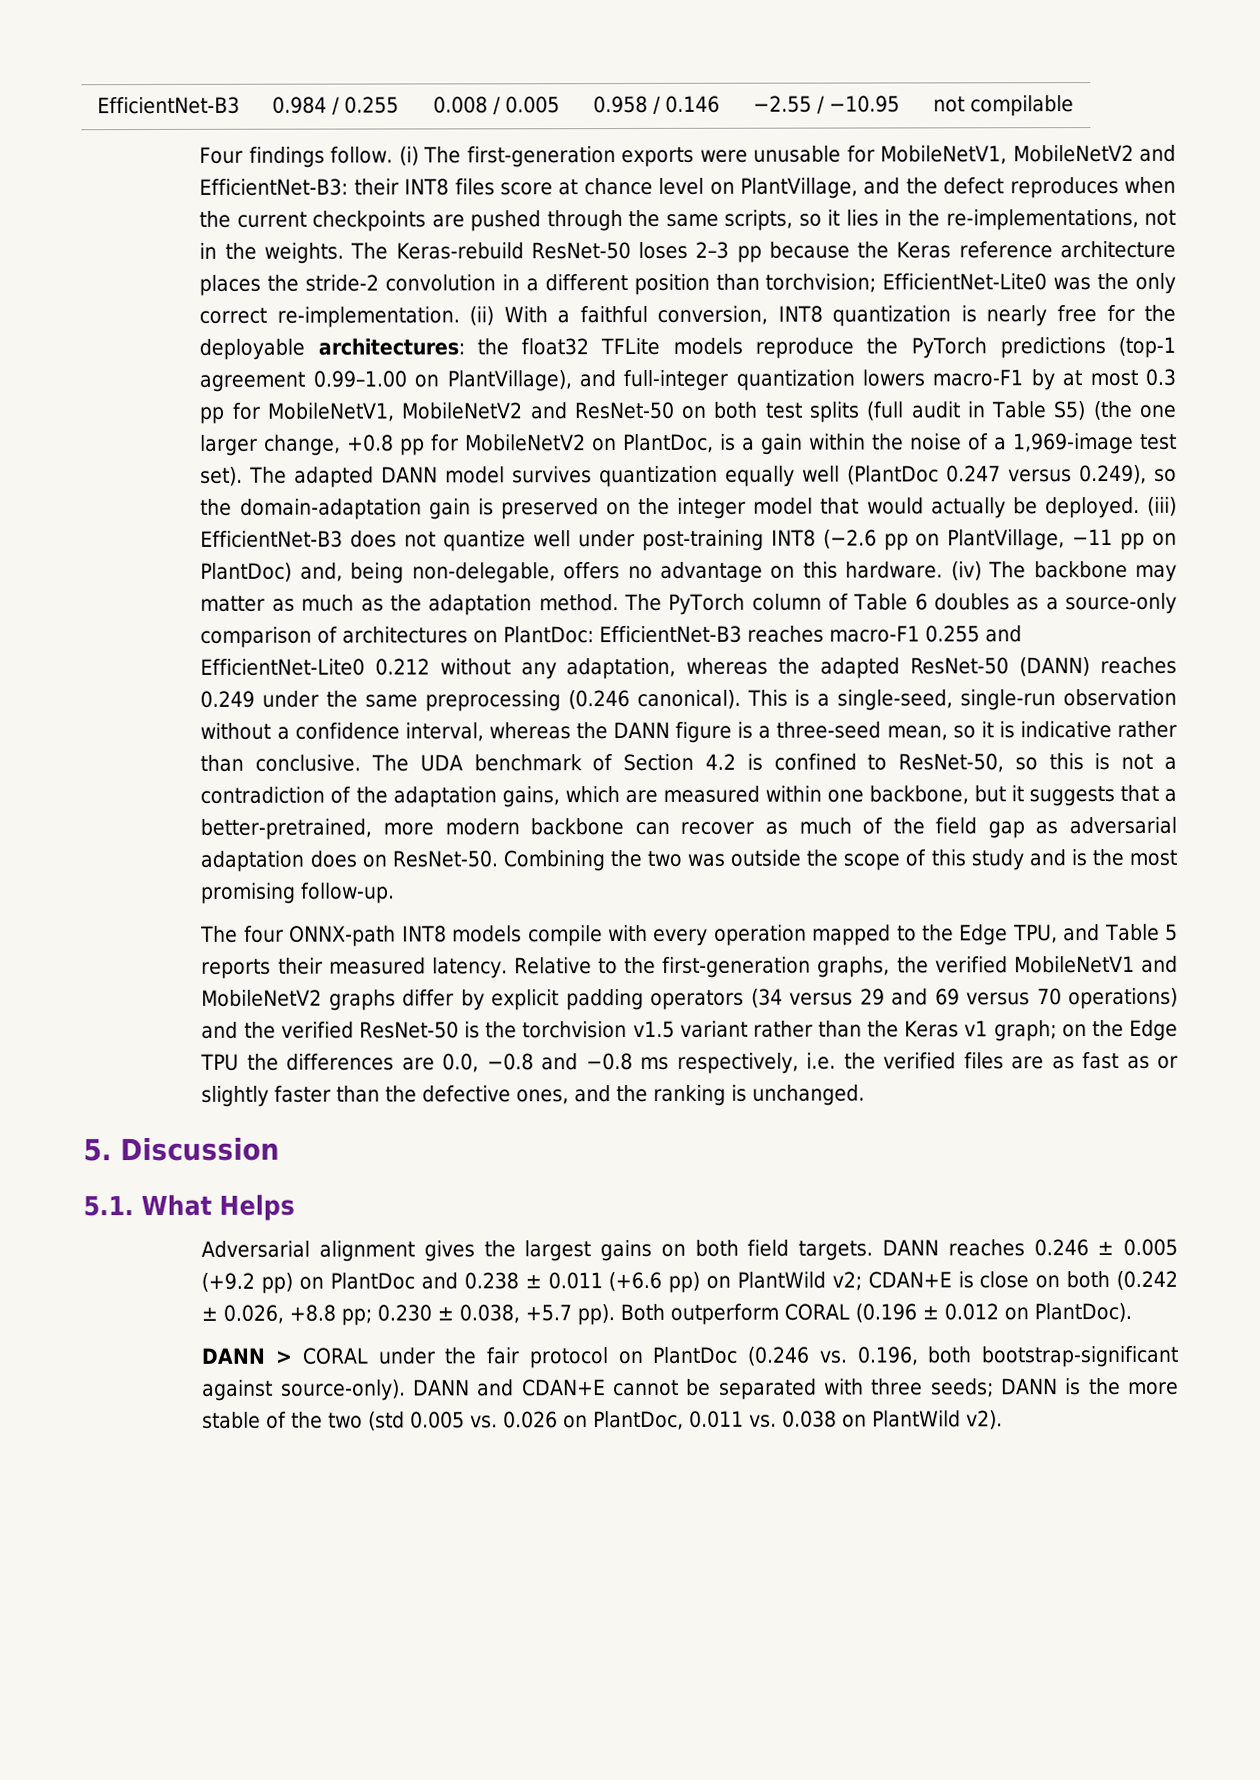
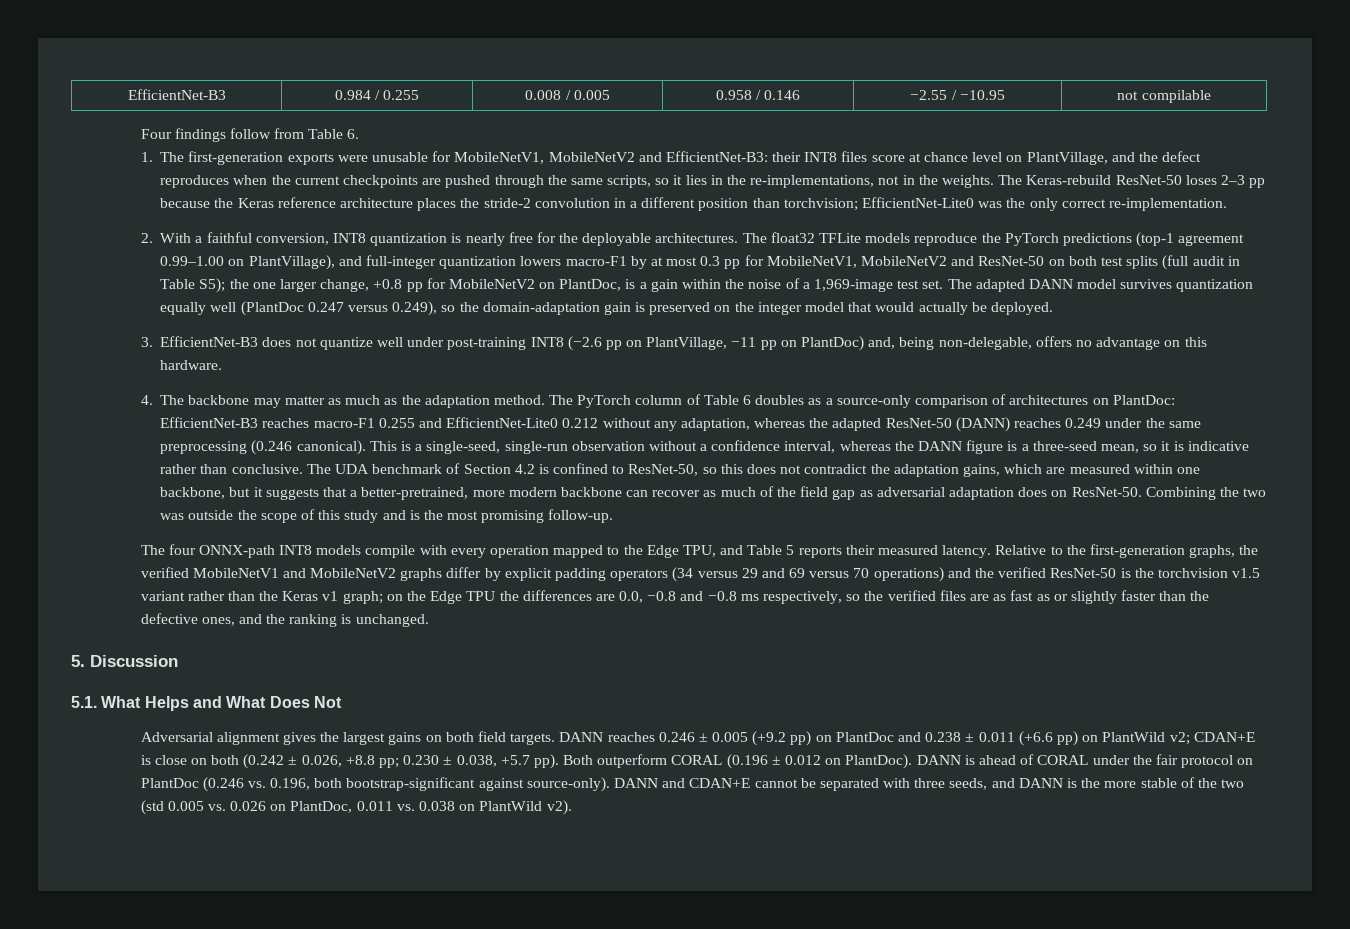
[330,146,419,166] follow. (i) -> [229,128,360,139] [140,152,153,162] follow from Table 6. // 1.
[469,306,495,326] (ii) -> [140,233,153,243] // 2.
[317,338,509,356] architectures: the -> [655,233,767,243] architectures. The
[1053,400,1133,421] S5) (the -> [199,278,249,293] S5); the
[200,466,244,486] set). -> [922,280,944,289] set.
[1146,496,1177,516] (iii) -> [140,337,153,347] // 3.
[950,561,982,581] (iv) -> [140,395,153,405] // 4.
[1094,752,1177,771] [200,786,352,804] is not a contradiction of -> [747,464,868,474] does not contradict
[806,1052,837,1070] i.e. -> [846,594,861,601] so
(295, 1207) none -> [192,696,342,708] and What Does Not
[201,1347,293,1364] // DANN > -> [916,754,1035,765] DANN is ahead of
[930,1378,994,1398] seeds; -> [949,778,1015,790] seeds, and

